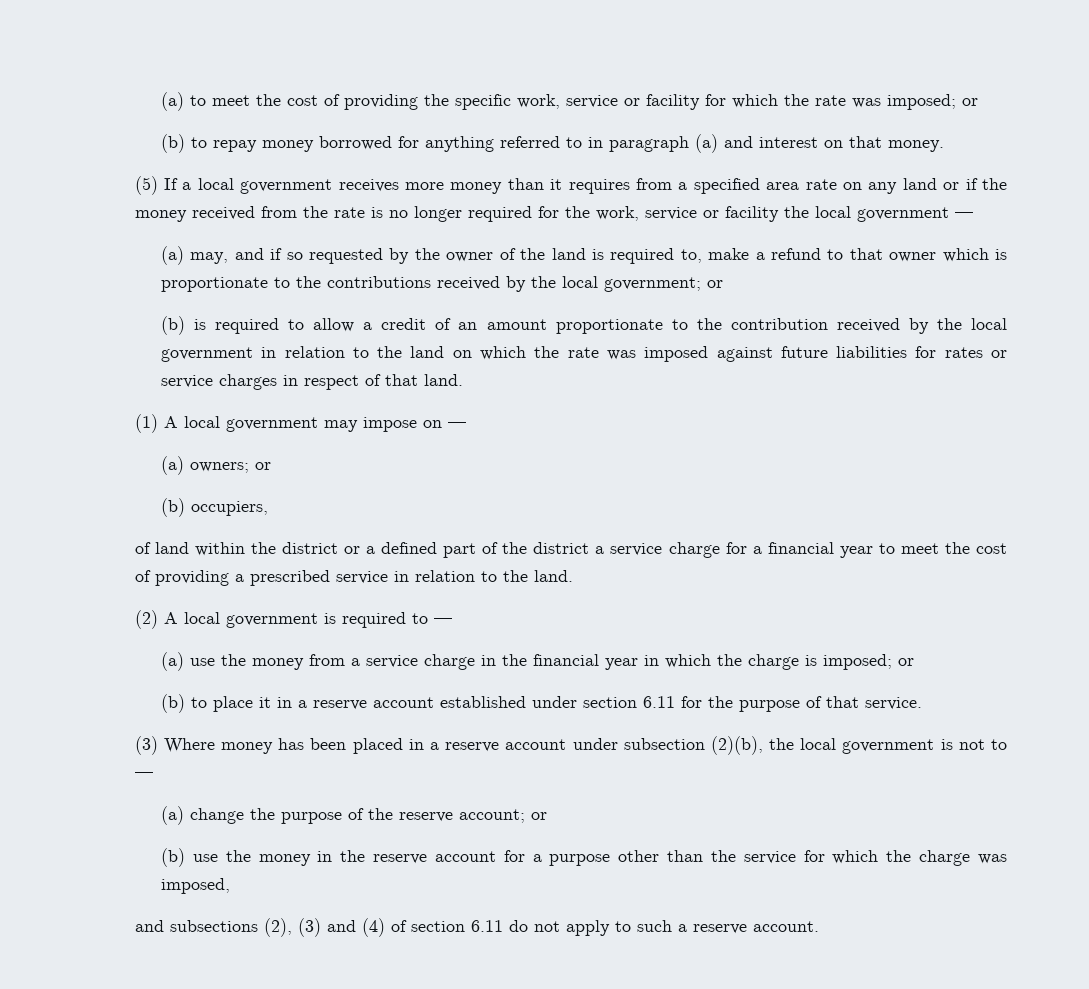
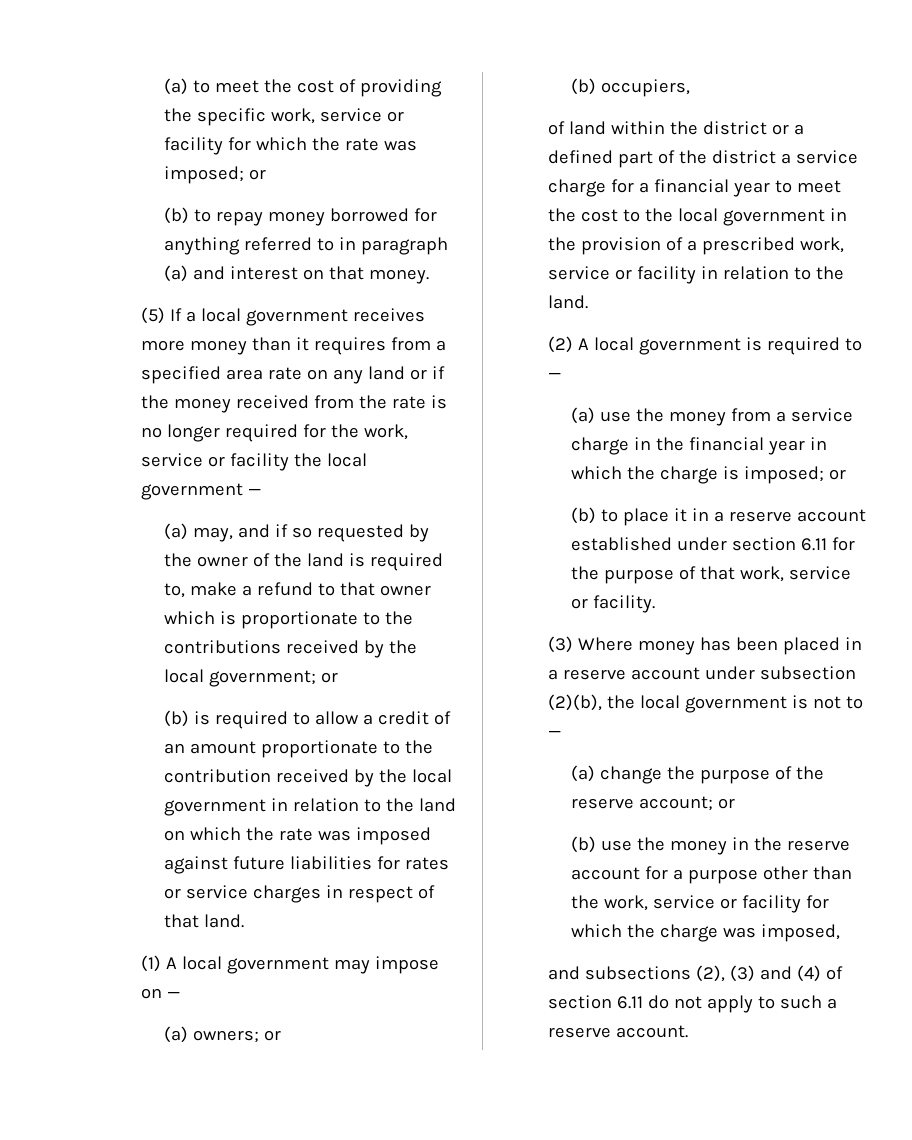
[134,570,388,586] of providing a prescribed service -> [622,208,847,226] [547,237,844,255] [547,266,696,284] to the local government in the provision of a prescribed work, service or facility
[865,697,923,710] service. -> [739,566,851,582] [570,595,655,613] work, service or facility.
[743,851,796,864] service -> [603,895,801,913] work, service or facility

